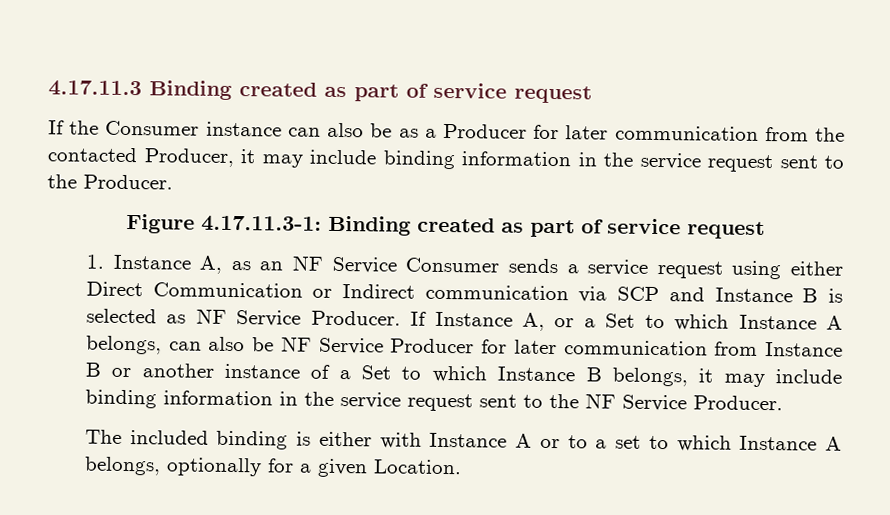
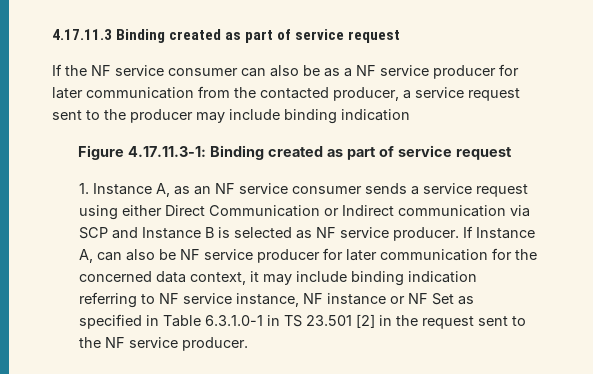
[105,120,282,137] Consumer instance -> [91,65,238,76] NF service consumer
[442,123,527,139] Producer -> [356,65,496,79] NF service producer
[143,148,844,173] [47,174,173,190] Producer, it may include binding information in the service request sent to the Producer. -> [333,87,520,101] [52,109,410,124] producer, a service request sent to the producer may include binding indication
[331,256,500,274] Service Consumer -> [238,183,362,194] service consumer
[236,310,401,327] Service Producer. -> [339,227,459,241] service producer.
[554,313,843,331] [85,335,162,355] or a Set to which Instance A belongs, -> (93, 256) none
[318,337,843,357] [84,362,842,388] [84,389,401,409] Service Producer for later communication from Instance B or another instance of a Set to which Instance B belongs, it may include binding information in the service -> [203,248,537,263] [78,271,477,286] [78,292,474,308] [78,314,418,329] service producer for later communication for the concerned data context, it may include binding indication referring to NF service instance, NF instance or NF Set as specified in Table 6.3.1.0-1 in TS 23.501 [2] in the
[621,394,783,412] [84,429,842,452] [83,456,462,478] Service Producer. // The included binding is either with Instance A or to a set to which Instance A belongs, optionally for a given Location. -> [128,337,248,351] service producer.

